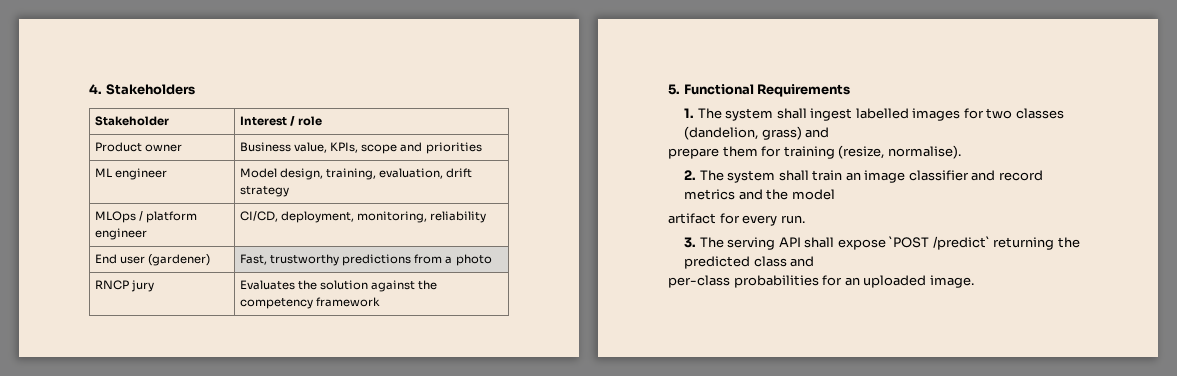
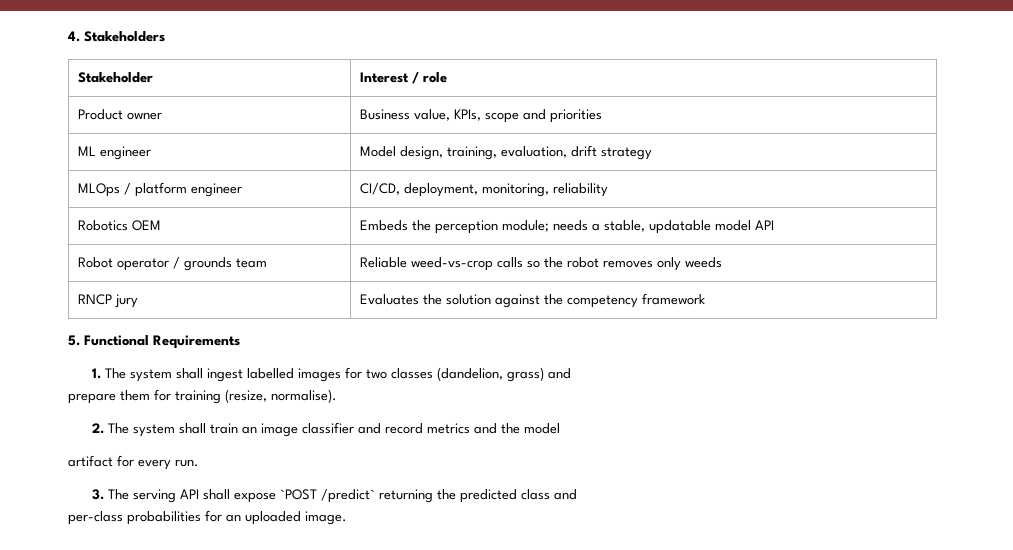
[95,254,211,266] [240,254,492,266] End user (gardener) | Fast, trustworthy predictions from a photo -> [78,220,162,231] [360,220,775,234] [78,257,268,271] [360,257,723,271] Robotics OEM | Embeds the perception module; needs a stable, updatable model API // Robot operator / grounds team | Reliable weed-vs-crop calls so the robot removes only weeds

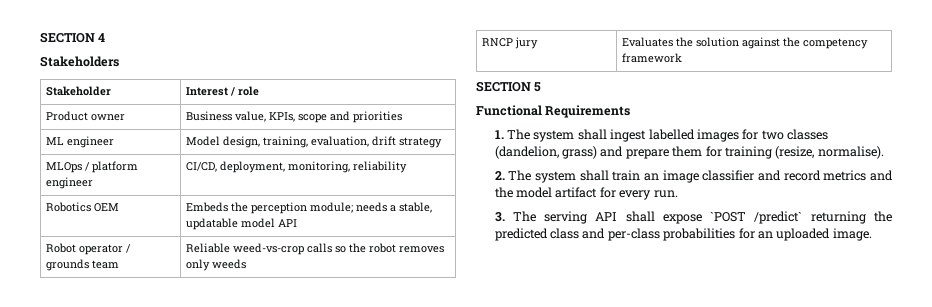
[68,31,80,42] 4. -> [40,32,106,43] SECTION 4 //
[68,335,80,346] 5. -> [476,81,542,92] SECTION 5 //
(572, 373) // -> (624, 151) none
(561, 428) // -> (552, 192) none
(578, 494) // -> (606, 233) none

